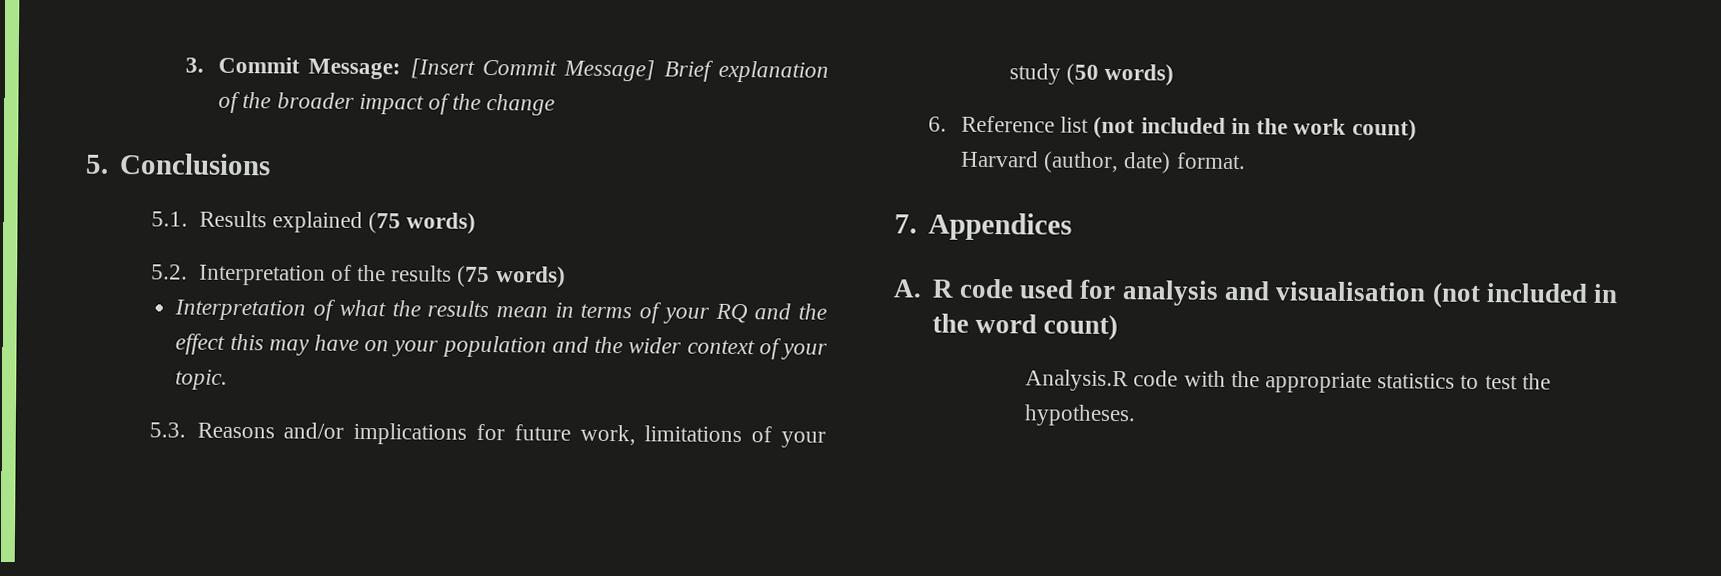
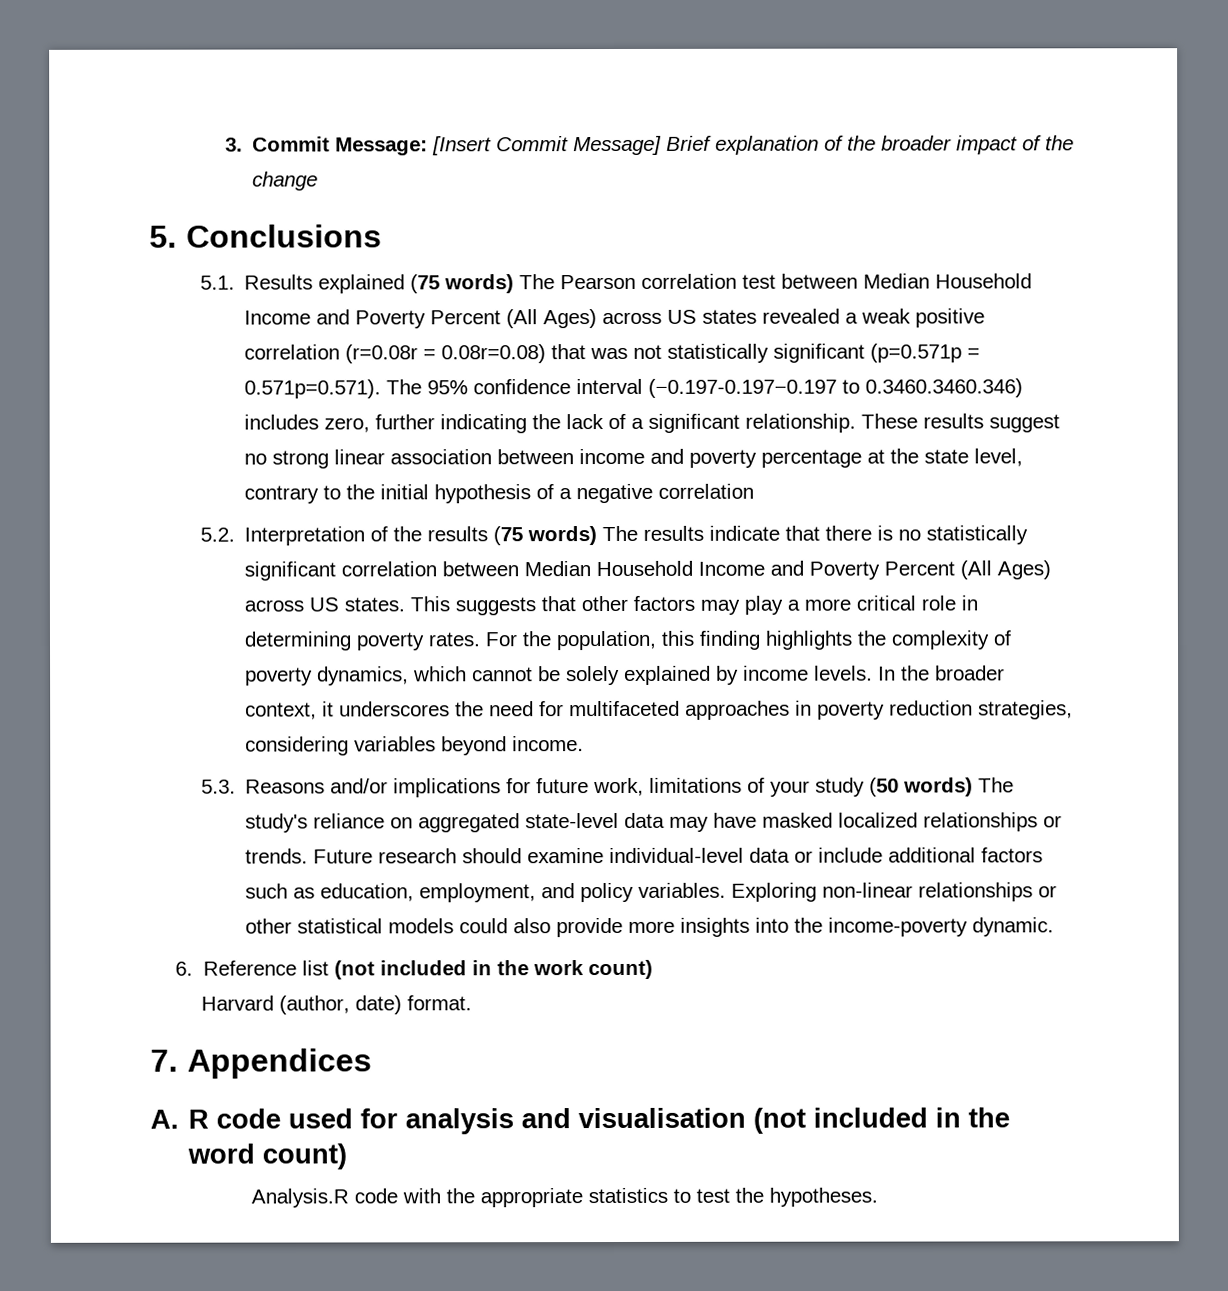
(477, 223) none -> [518,273,1032,290] [243,308,985,329] [243,343,980,364] [243,378,1023,399] [243,413,1060,434] [243,448,1023,469] [243,483,754,504] The Pearson correlation test between Median Household Income and Poverty Percent (All Ages) across US states revealed a weak positive correlation (r=0.08r = 0.08r=0.08) that was not statistically significant (p=0.571p = 0.571p=0.571). The 95% confidence interval (−0.197-0.197−0.197 to 0.3460.3460.346) includes zero, further indicating the lack of a significant relationship. These results suggest no strong linear association between income and poverty percentage at the state level, contrary to the initial hypothesis of a negative correlation
[174,299,827,324] [175,333,828,360] [175,369,229,390] // Interpretation of what the results mean in terms of your RQ and the effect this may have on your population and the wider context of your topic. -> [601,525,1028,545] [243,560,1051,581] [243,595,978,616] [243,630,1012,651] [244,665,1005,686] [244,700,1073,720] [244,736,584,756] The results indicate that there is no statistically significant correlation between Median Household Income and Poverty Percent (All Ages) across US states. This suggests that other factors may play a more critical role in determining poverty rates. For the population, this finding highlights the complexity of poverty dynamics, which cannot be solely explained by income levels. In the broader context, it underscores the need for multifaceted approaches in poverty reduction strategies, considering variables beyond income.
(1174, 74) none -> [977,777,1014,793] [244,812,1062,833] [244,847,1043,864] [244,882,1057,903] [244,917,1054,938] The study's reliance on aggregated state-level data may have masked localized relationships or trends. Future research should examine individual-level data or include additional factors such as education, employment, and policy variables. Exploring non-linear relationships or other statistical models could also provide more insights into the income-poverty dynamic.

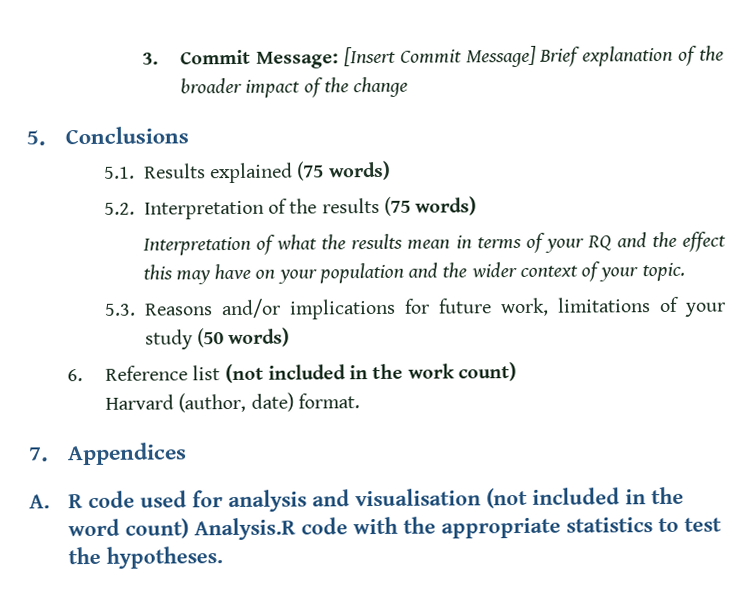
[518,273,1032,290] [243,308,985,329] [243,343,980,364] [243,378,1023,399] [243,413,1060,434] [243,448,1023,469] [243,483,754,504] The Pearson correlation test between Median Household Income and Poverty Percent (All Ages) across US states revealed a weak positive correlation (r=0.08r = 0.08r=0.08) that was not statistically significant (p=0.571p = 0.571p=0.571). The 95% confidence interval (−0.197-0.197−0.197 to 0.3460.3460.346) includes zero, further indicating the lack of a significant relationship. These results suggest no strong linear association between income and poverty percentage at the state level, contrary to the initial hypothesis of a negative correlation -> (391, 170) none
[601,525,1028,545] [243,560,1051,581] [243,595,978,616] [243,630,1012,651] [244,665,1005,686] [244,700,1073,720] [244,736,584,756] The results indicate that there is no statistically significant correlation between Median Household Income and Poverty Percent (All Ages) across US states. This suggests that other factors may play a more critical role in determining poverty rates. For the population, this finding highlights the complexity of poverty dynamics, which cannot be solely explained by income levels. In the broader context, it underscores the need for multifaceted approaches in poverty reduction strategies, considering variables beyond income. -> [142,231,727,256] [142,261,685,285] // Interpretation of what the results mean in terms of your RQ and the effect this may have on your population and the wider context of your topic.
[977,777,1014,793] [244,812,1062,833] [244,847,1043,864] [244,882,1057,903] [244,917,1054,938] The study's reliance on aggregated state-level data may have masked localized relationships or trends. Future research should examine individual-level data or include additional factors such as education, employment, and policy variables. Exploring non-linear relationships or other statistical models could also provide more insights into the income-poverty dynamic. -> (291, 337) none
(348, 1156) // -> (189, 528) none

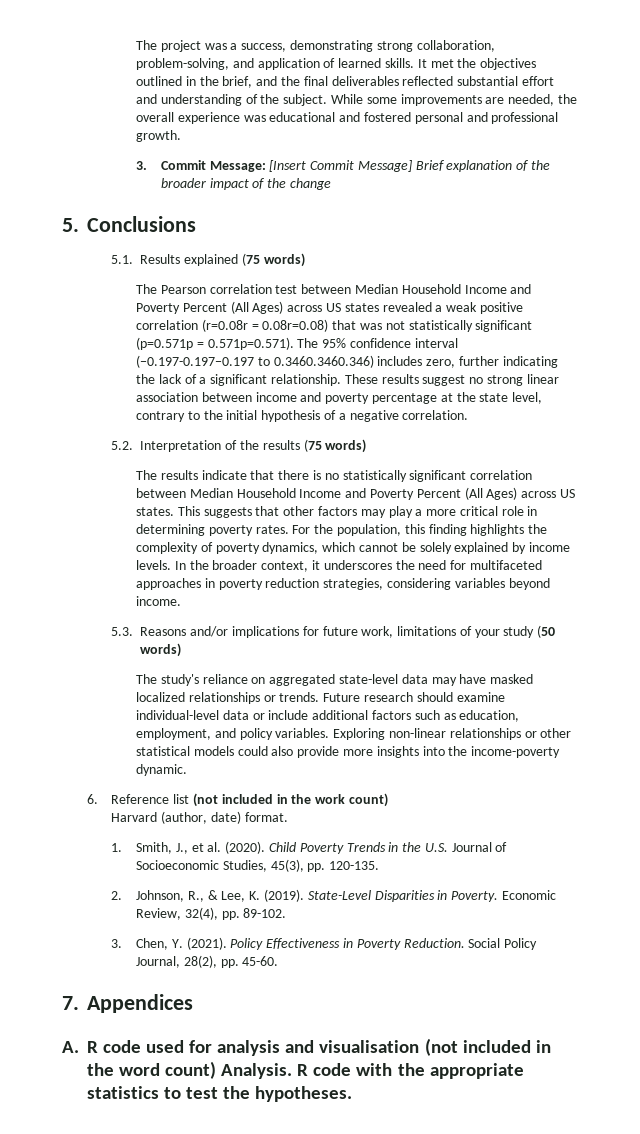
(141, 58) none -> [136,40,495,52] [136,58,537,70] [136,76,554,88] [136,94,577,106] [136,112,559,124] [136,130,182,142] The project was a success, demonstrating strong collaboration, problem-solving, and application of learned skills. It met the objectives outlined in the brief, and the final deliverables reflected substantial effort and understanding of the subject. While some improvements are needed, the overall experience was educational and fostered personal and professional growth. //
(391, 170) none -> [136,284,532,294] [136,301,523,314] [136,319,533,332] [136,337,458,350] [136,355,558,368] [136,374,559,386] [136,392,543,404] [136,410,469,422] // The Pearson correlation test between Median Household Income and Poverty Percent (All Ages) across US states revealed a weak positive correlation (r=0.08r = 0.08r=0.08) that was not statistically significant (p=0.571p = 0.571p=0.571). The 95% confidence interval (−0.197-0.197−0.197 to 0.3460.3460.346) includes zero, further indicating the lack of a significant relationship. These results suggest no strong linear association between income and poverty percentage at the state level, contrary to the initial hypothesis of a negative correlation.
[142,231,727,256] [142,261,685,285] Interpretation of what the results mean in terms of your RQ and the effect this may have on your population and the wider context of your topic. -> [136,470,533,482] [136,487,575,500] [136,506,538,518] [136,524,548,536] [136,542,570,554] [136,560,542,572] [136,578,550,590] [136,596,182,606] The results indicate that there is no statistically significant correlation between Median Household Income and Poverty Percent (All Ages) across US states. This suggests that other factors may play a more critical role in determining poverty rates. For the population, this finding highlights the complexity of poverty dynamics, which cannot be solely explained by income levels. In the broader context, it underscores the need for multifaceted approaches in poverty reduction strategies, considering variables beyond income.
(291, 337) none -> [136,674,534,686] [136,692,505,704] [136,710,520,722] [136,728,572,740] [136,746,561,758] [136,764,188,776] // The study's reliance on aggregated state-level data may have masked localized relationships or trends. Future research should examine individual-level data or include additional factors such as education, employment, and policy variables. Exploring non-linear relationships or other statistical models could also provide more insights into the income-poverty dynamic.
(360, 401) none -> [111,841,508,854] [136,859,380,872] [111,889,556,902] [136,907,287,920] [111,937,538,950] [136,955,279,968] // 1. Smith, J., et al. (2020). Child Poverty Trends in the U.S. Journal of Socioeconomic Studies, 45(3), pp. 120-135. // 2. Johnson, R., & Lee, K. (2019). State-Level Disparities in Poverty. Economic Review, 32(4), pp. 89-102. // 3. Chen, Y. (2021). Policy Effectiveness in Poverty Reduction. Social Policy Journal, 28(2), pp. 45-60.
[193,517,296,541] Analysis.R -> [221,1063,309,1079] Analysis. R

